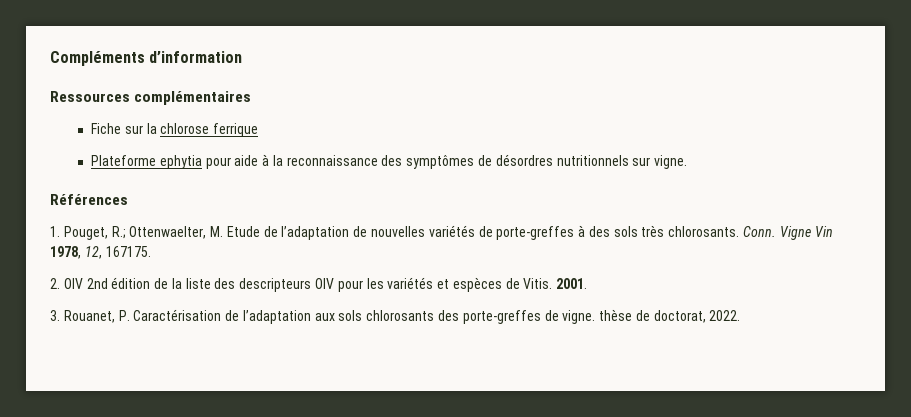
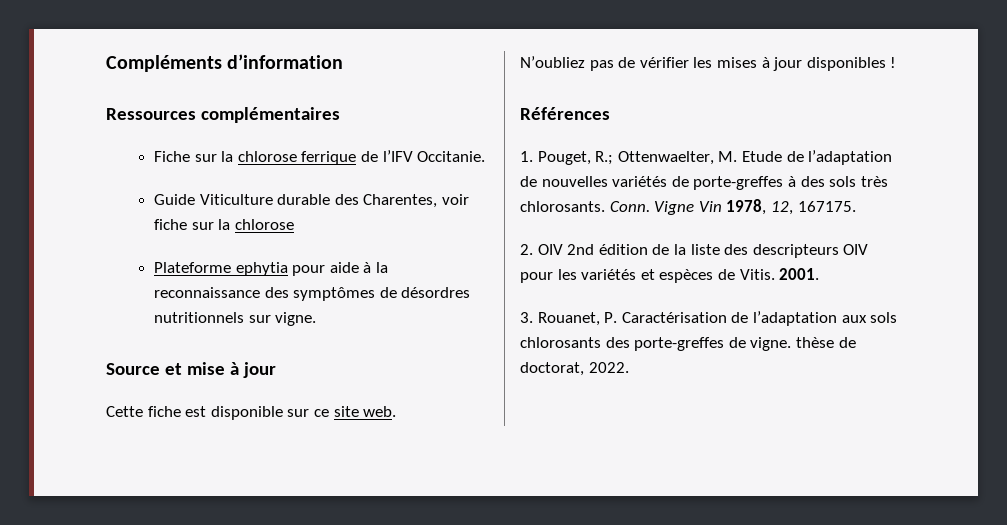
(259, 130) none -> [360,150,486,162] [153,194,469,208] [153,219,294,230] de l’IFV Occitanie. // Guide Viticulture durable des Charentes, voir fiche sur la chlorose
(688, 162) none -> [106,362,276,378] [106,406,397,420] [520,56,897,71] // Source et mise à jour // Cette fiche est disponible sur ce site web. // N’oubliez pas de vérifier les mises à jour disponibles !

